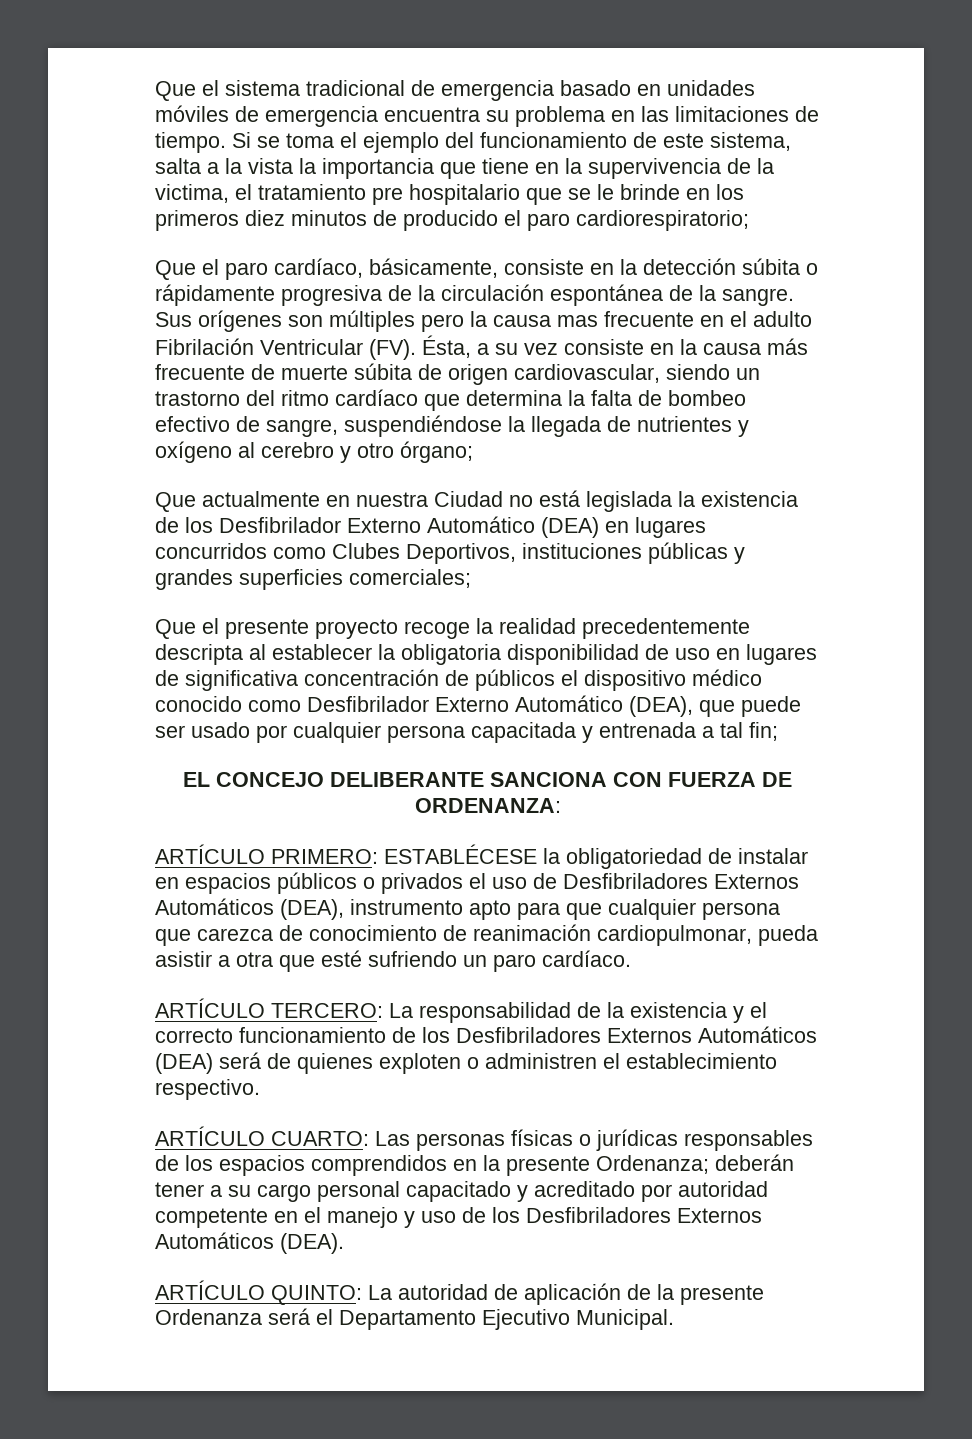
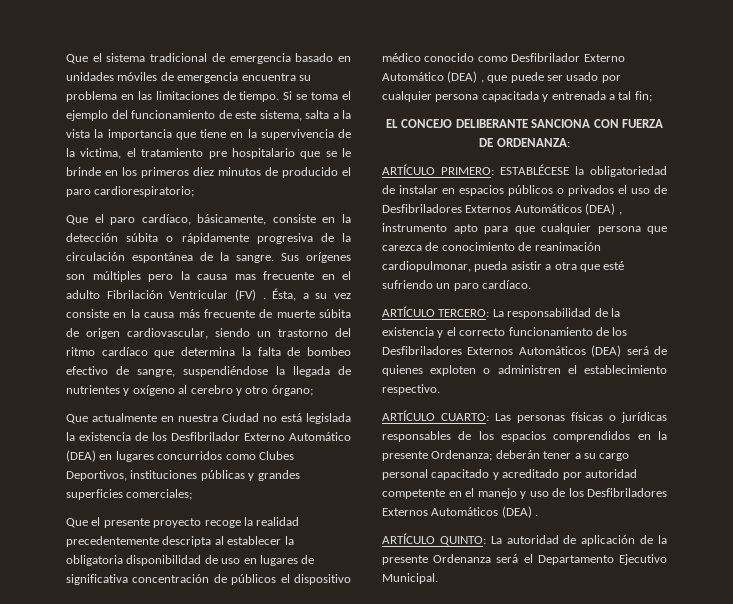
[369,339,416,360] (FV). -> [234,289,266,301] (FV) .
[629,696,693,717] (DEA), -> [447,71,484,83] (DEA) ,
[280,899,344,920] (DEA), -> [585,203,622,215] (DEA) ,
[280,1233,344,1254] (DEA). -> [501,506,539,518] (DEA) .

